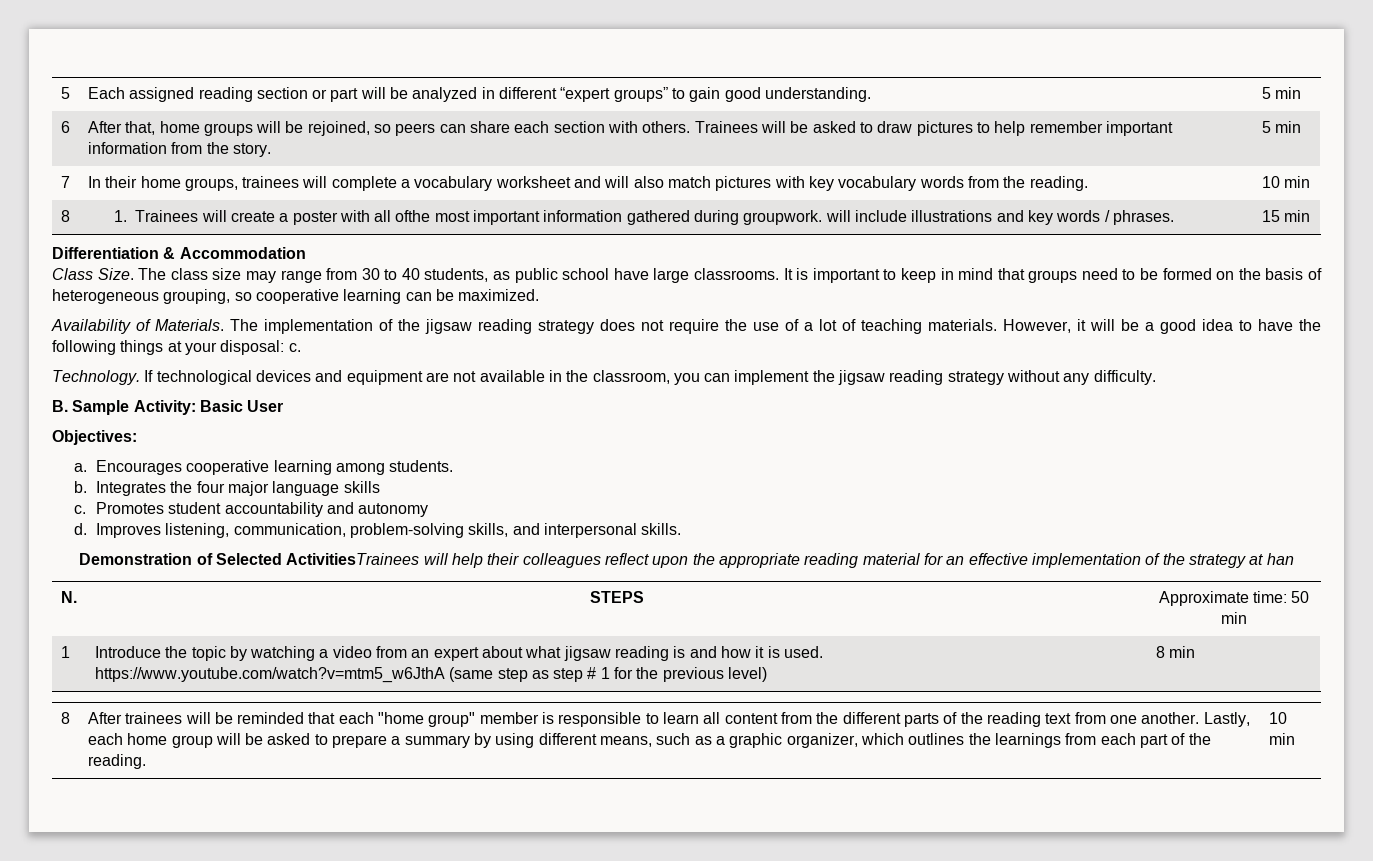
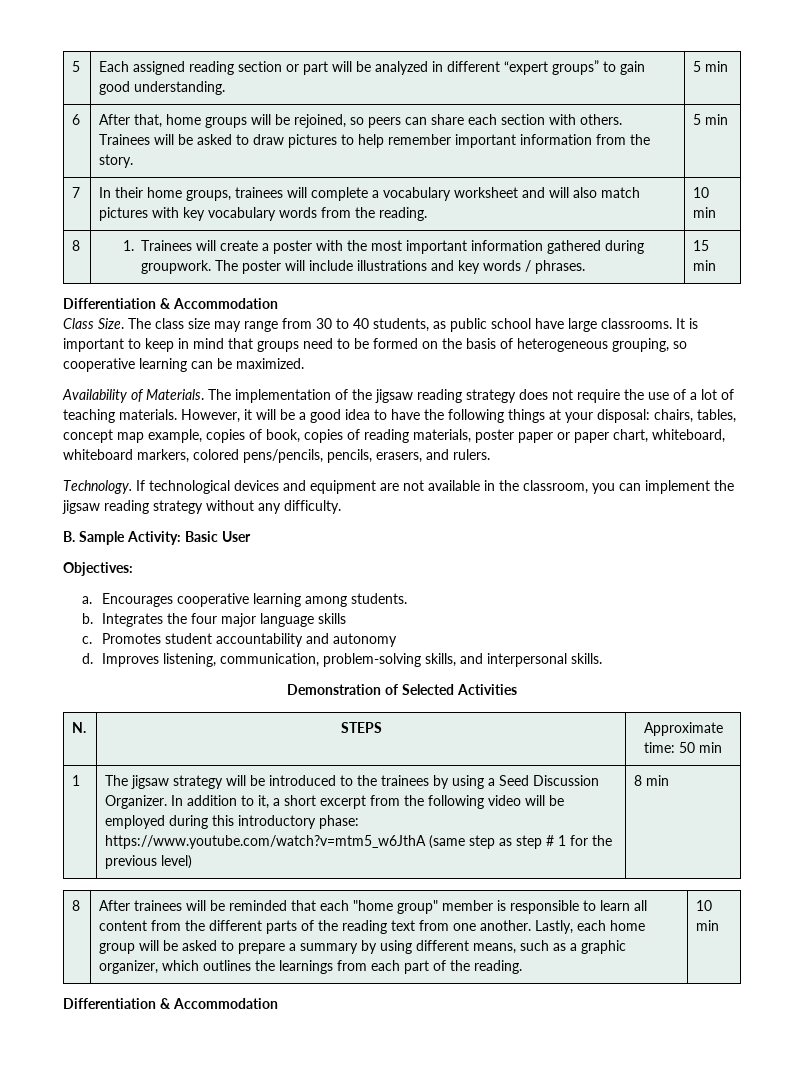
[374,210,431,222] all ofthe -> [346,240,367,251] the
(823, 217) none -> [214,260,281,274] The poster
[288,343,301,352] c. -> [654,409,736,423] [63,429,725,443] [63,449,490,463] chairs, tables, concept map example, copies of book, copies of reading materials, poster paper or paper chart, whiteboard, whiteboard markers, colored pens/pencils, pencils, erasers, and rulers.
[286,553,1294,568] ActivitiesTrainees will help their colleagues reflect upon the appropriate reading material for an effective implementation of the strategy at han -> [457,684,517,695] Activities
[94,646,823,661] Introduce the topic by watching a video from an expert about what jigsaw reading is and how it is used. -> [105,775,600,789] [105,795,565,809] [105,815,360,829] The jigsaw strategy will be introduced to the trainees by using a Seed Discussion Organizer. In addition to it, a short excerpt from the following video will be employed during this introductory phase:
(1295, 739) none -> [63,998,278,1009] // Differentiation & Accommodation

